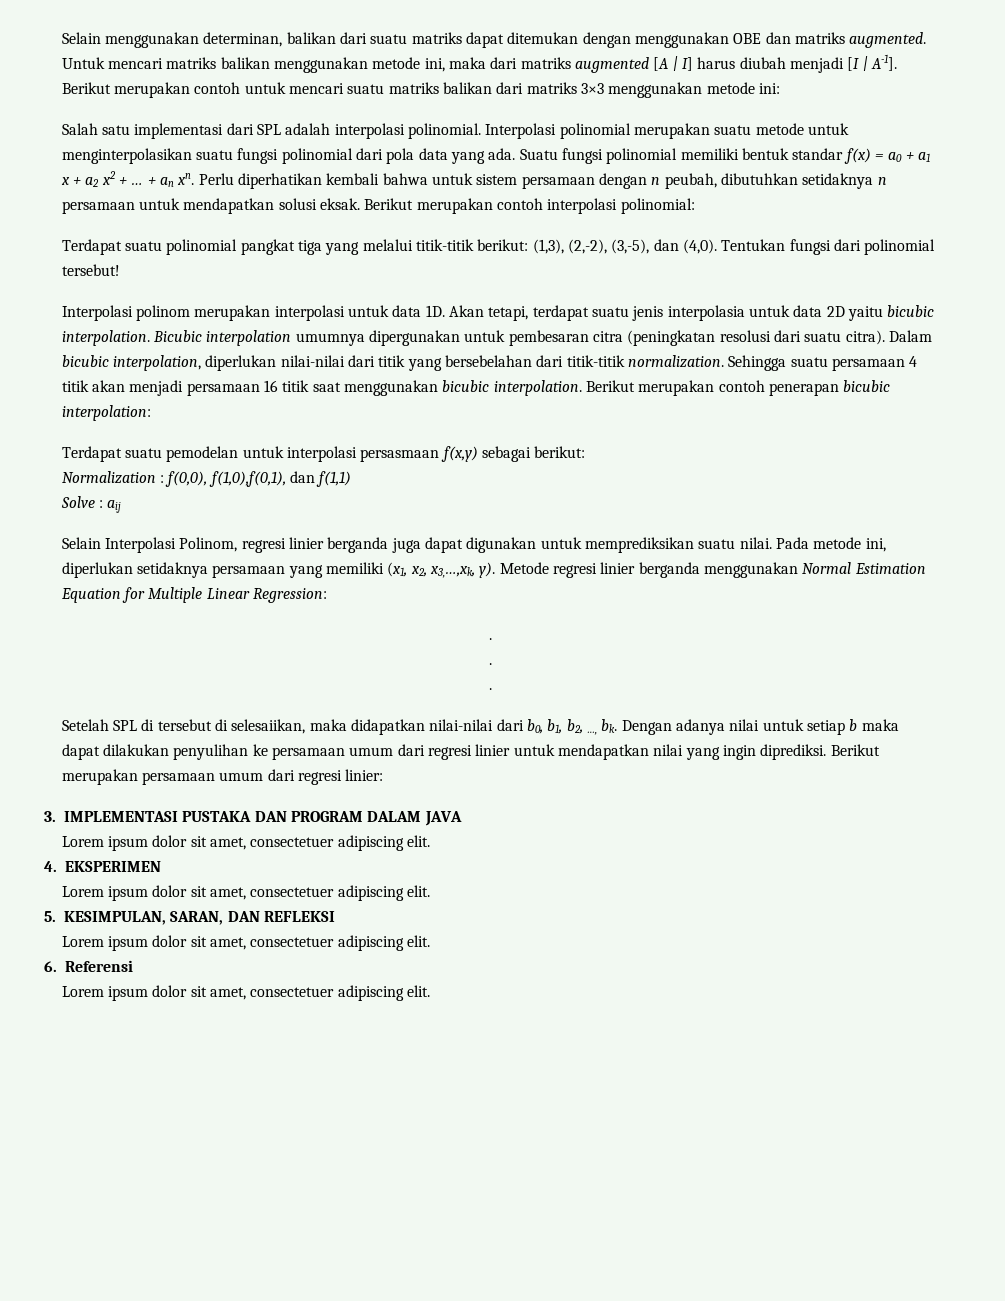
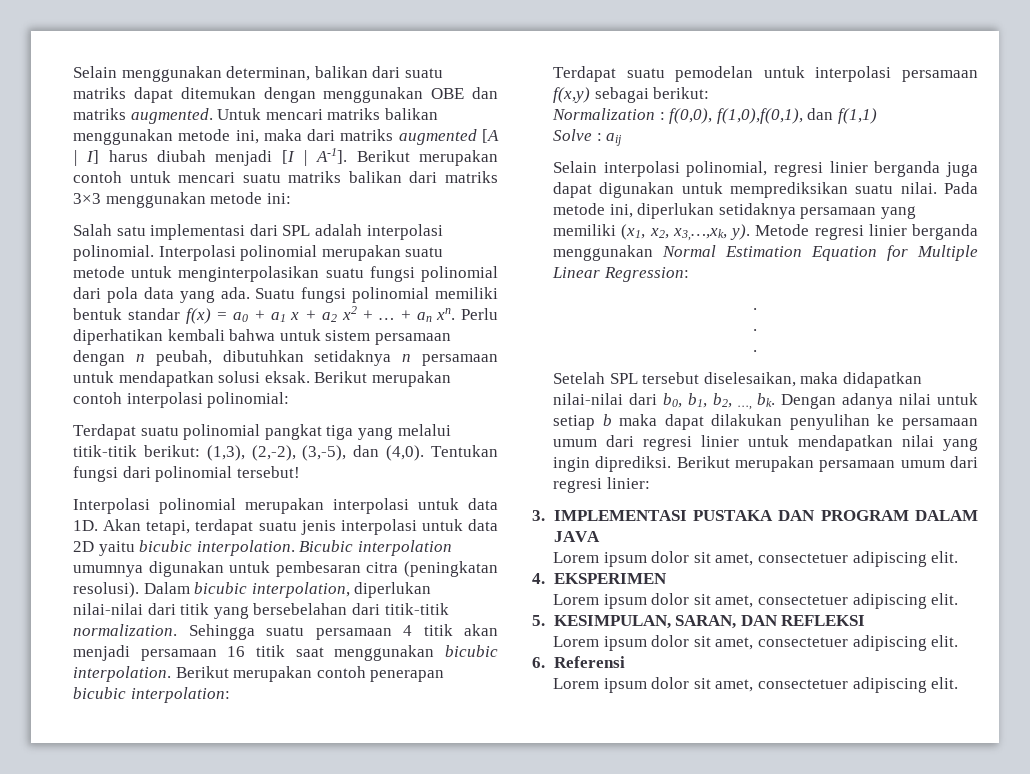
[136,305,191,321] polinom -> [159,498,237,514] polinomial
[667,305,745,321] interpolasia -> [340,519,417,535] interpolasi
[369,330,461,346] dipergunakan -> [148,561,224,577] digunakan
[719,330,885,345] resolusi dari suatu citra). -> [73,582,140,598] resolusi).
[360,449,440,462] persasmaan -> [902,70,978,82] persamaan
[105,537,238,553] Interpolasi Polinom, -> [603,161,768,177] interpolasi polinomial,
[141,719,306,734] di tersebut di selesaiikan, -> [642,372,796,387] tersebut diselesaikan,

